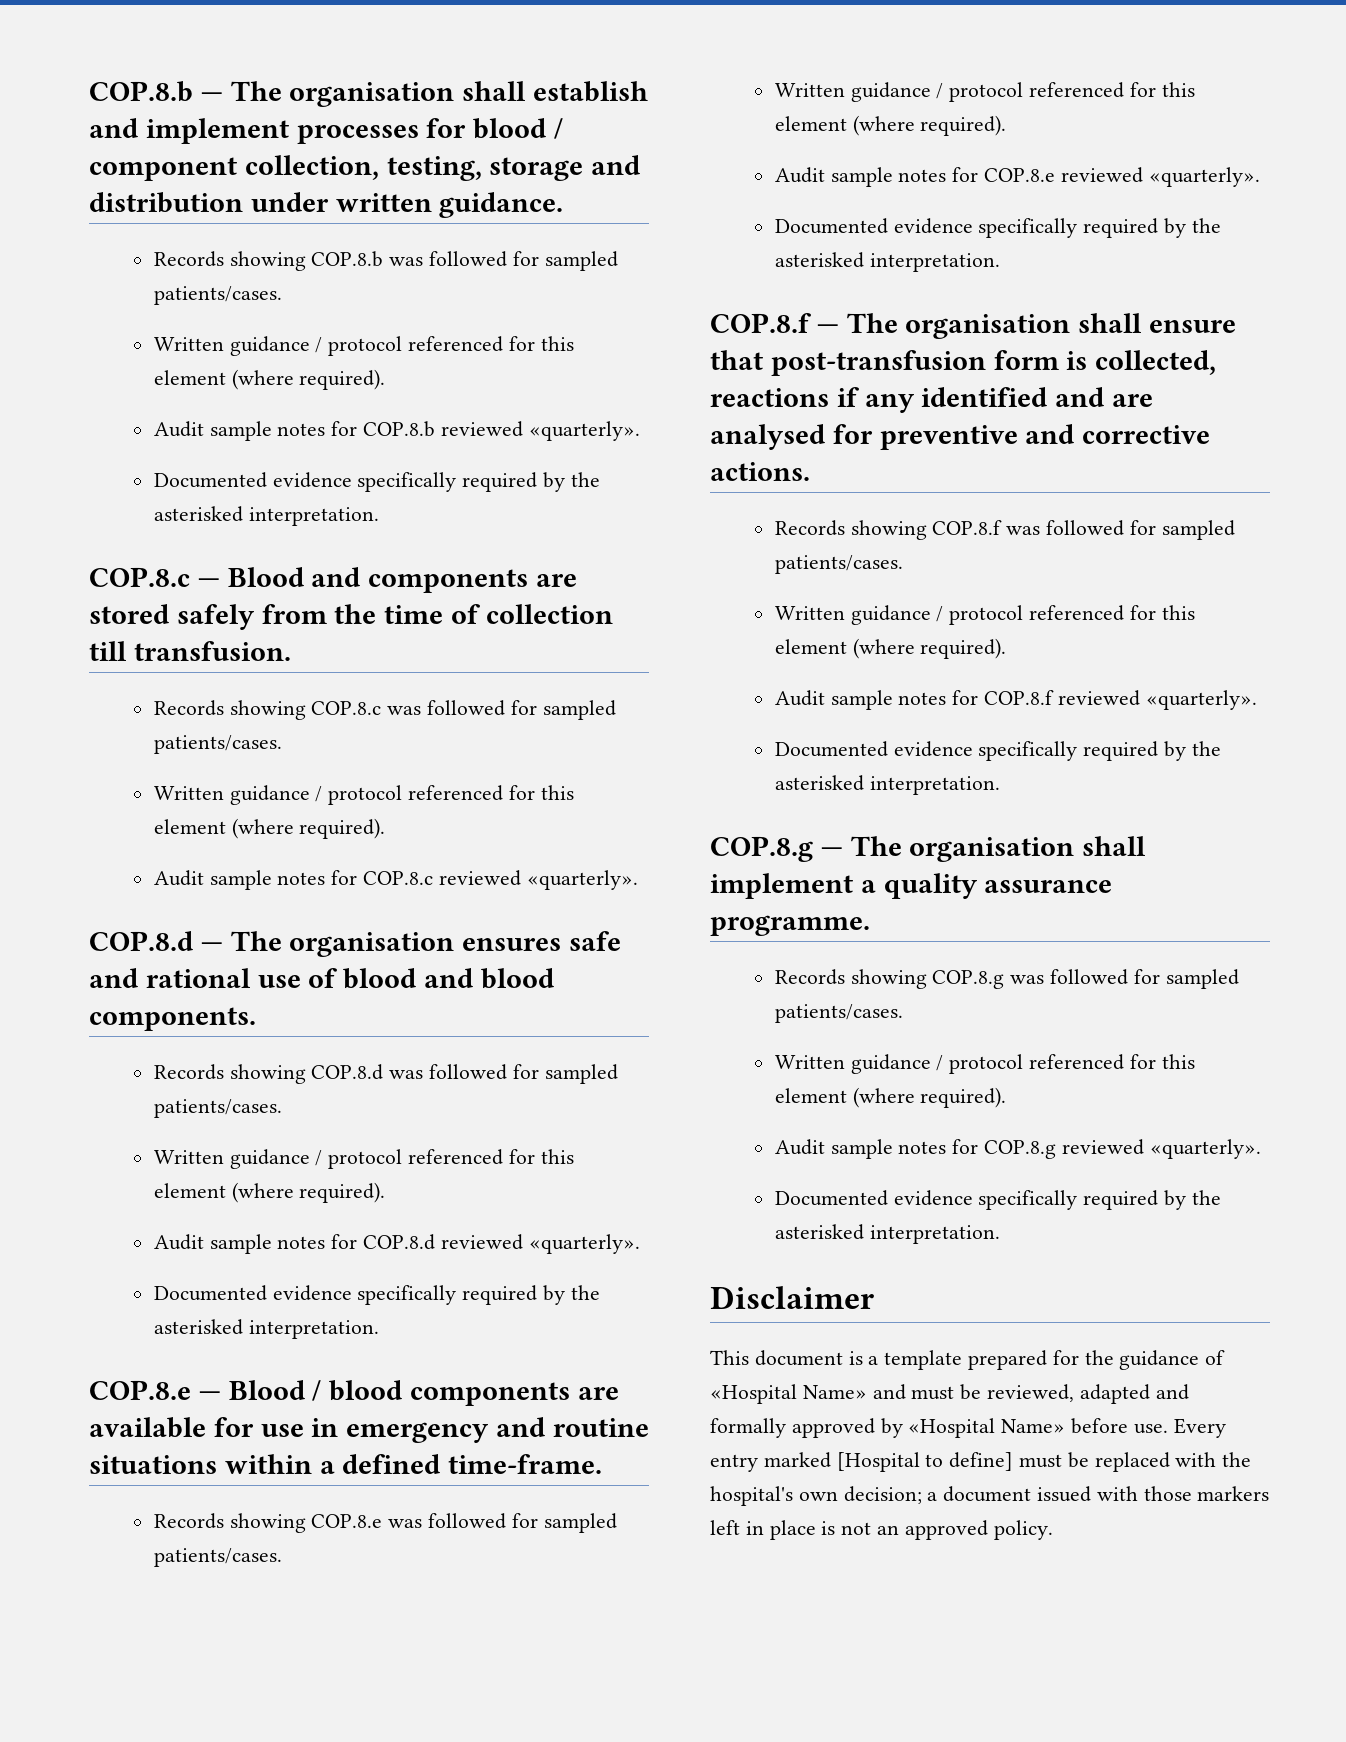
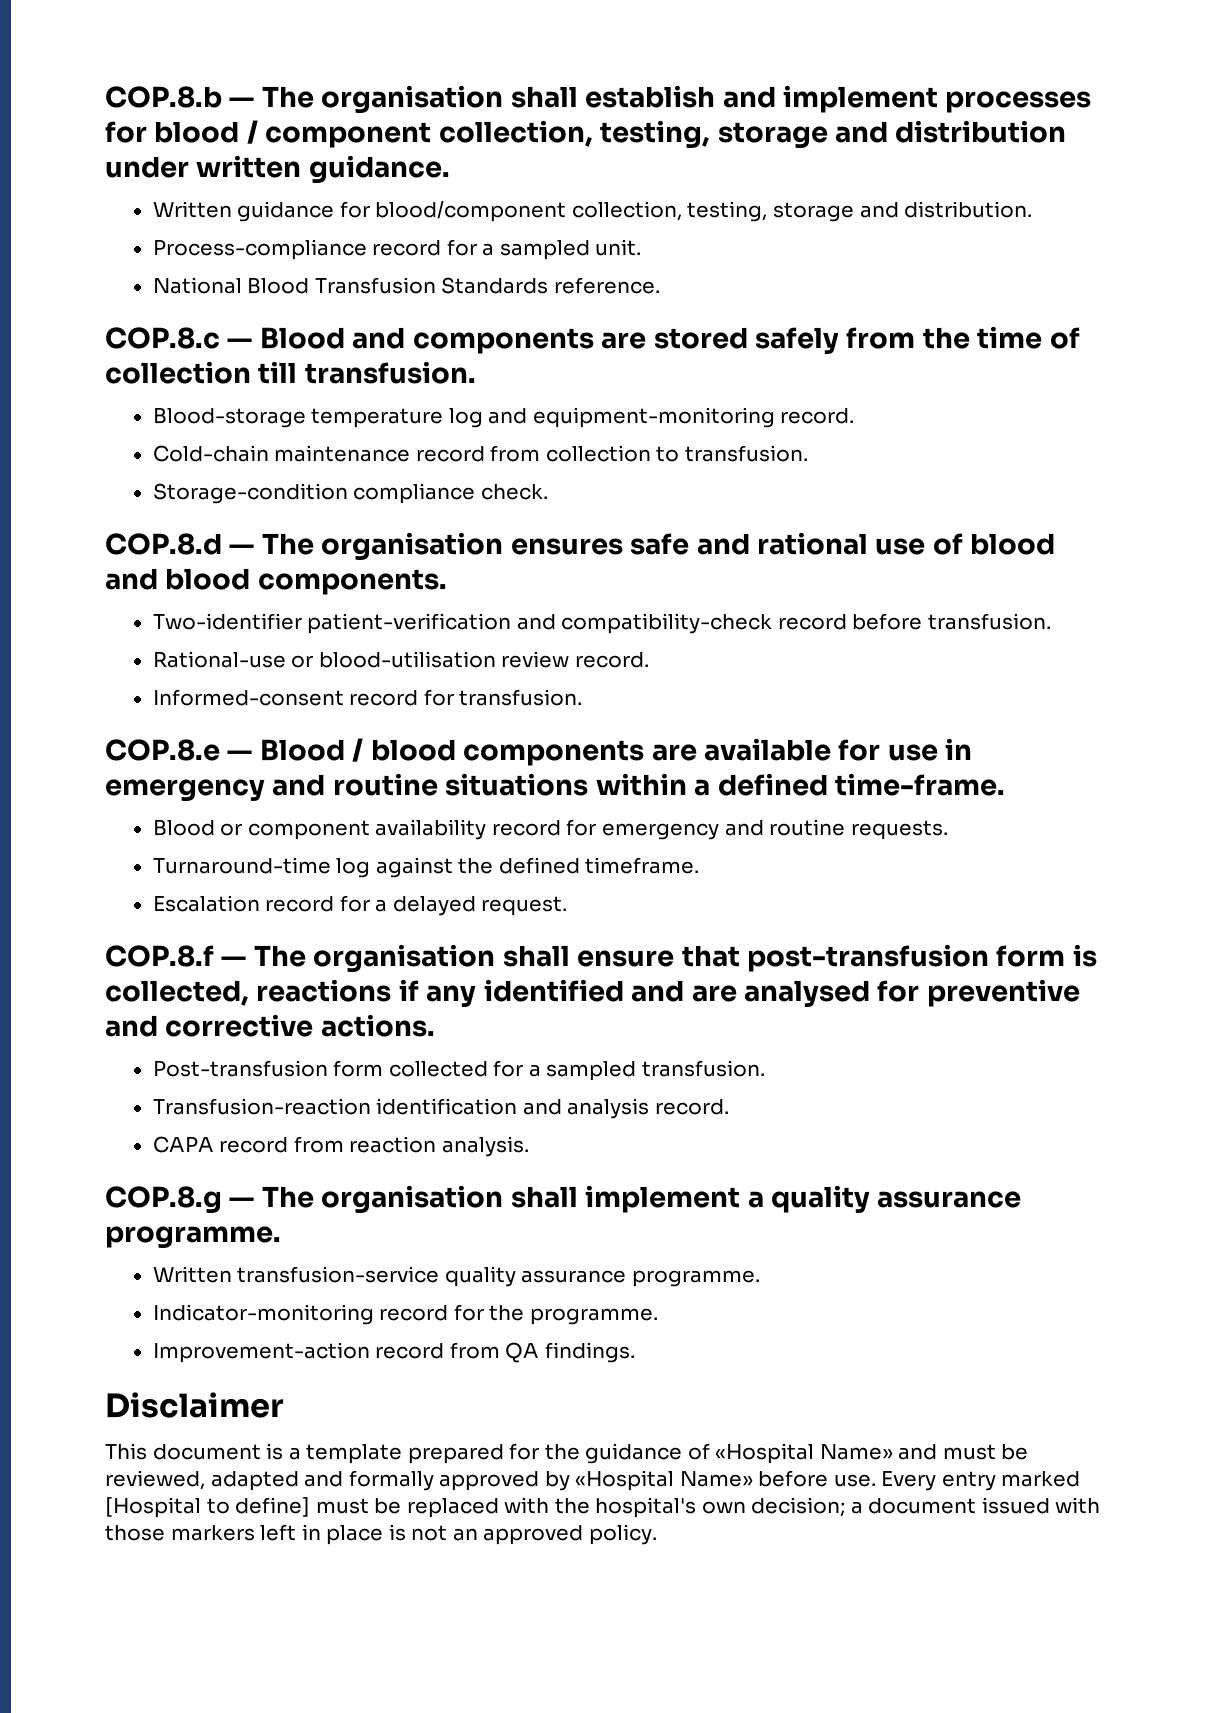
[153,251,618,271] [153,286,282,305] [153,336,574,356] [153,369,386,390] [153,421,640,441] [153,472,600,492] [153,506,379,526] Records showing COP.8.b was followed for sampled patients/cases. // Written guidance / protocol referenced for this element (where required). // Audit sample notes for COP.8.b reviewed «quarterly». // Documented evidence specifically required by the asterisked interpretation. -> [152,201,1033,222] [152,239,642,260] [152,277,660,294] Written guidance for blood/component collection, testing, storage and distribution. // Process-compliance record for a sampled unit. // National Blood Transfusion Standards reference.
[153,700,616,720] [153,735,282,754] [153,785,574,805] [153,818,386,839] [153,870,638,890] Records showing COP.8.c was followed for sampled patients/cases. // Written guidance / protocol referenced for this element (where required). // Audit sample notes for COP.8.c reviewed «quarterly». -> [152,407,855,428] [152,445,809,462] [152,483,548,504] Blood-storage temperature log and equipment-monitoring record. // Cold-chain maintenance record from collection to transfusion. // Storage-condition compliance check.
[153,1064,618,1084] [153,1099,282,1118] [153,1149,574,1169] [153,1182,386,1203] [153,1234,640,1254] [153,1285,600,1305] [153,1319,379,1339] Records showing COP.8.d was followed for sampled patients/cases. // Written guidance / protocol referenced for this element (where required). // Audit sample notes for COP.8.d reviewed «quarterly». // Documented evidence specifically required by the asterisked interpretation. -> [152,613,1052,634] [152,651,649,668] [152,689,583,706] Two-identifier patient-verification and compatibility-check record before transfusion. // Rational-use or blood-utilisation review record. // Informed-consent record for transfusion.
[153,1513,617,1533] [153,1548,282,1567] [774,82,1195,102] [774,115,1007,136] [774,167,1260,187] [774,218,1221,238] [774,252,1000,272] Records showing COP.8.e was followed for sampled patients/cases. // Written guidance / protocol referenced for this element (where required). // Audit sample notes for COP.8.e reviewed «quarterly». // Documented evidence specifically required by the asterisked interpretation. -> [152,819,948,840] [152,857,700,878] [152,895,568,916] Blood or component availability record for emergency and routine requests. // Turnaround-time log against the defined timeframe. // Escalation record for a delayed request.
[774,520,1235,540] [774,555,903,574] [774,605,1195,625] [774,638,1007,659] [774,690,1257,710] [774,741,1221,761] [774,775,1000,795] Records showing COP.8.f was followed for sampled patients/cases. // Written guidance / protocol referenced for this element (where required). // Audit sample notes for COP.8.f reviewed «quarterly». // Documented evidence specifically required by the asterisked interpretation. -> [152,1060,766,1081] [152,1098,729,1119] [152,1136,529,1157] Post-transfusion form collected for a sampled transfusion. // Transfusion-reaction identification and analysis record. // CAPA record from reaction analysis.
[774,969,1239,989] [774,1004,903,1023] [774,1054,1195,1074] [774,1087,1007,1108] [774,1139,1261,1159] [774,1190,1221,1210] [774,1224,1000,1244] Records showing COP.8.g was followed for sampled patients/cases. // Written guidance / protocol referenced for this element (where required). // Audit sample notes for COP.8.g reviewed «quarterly». // Documented evidence specifically required by the asterisked interpretation. -> [152,1266,760,1287] [152,1304,658,1325] [152,1342,635,1363] Written transfusion-service quality assurance programme. // Indicator-monitoring record for the programme. // Improvement-action record from QA findings.

